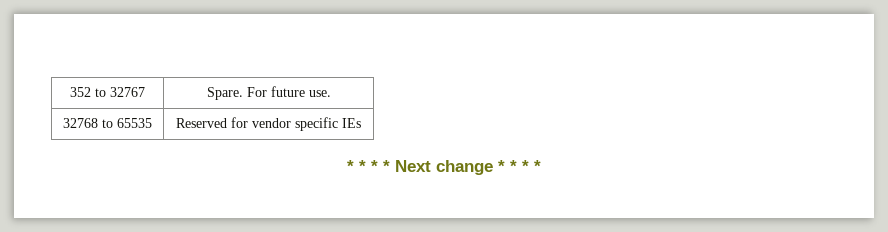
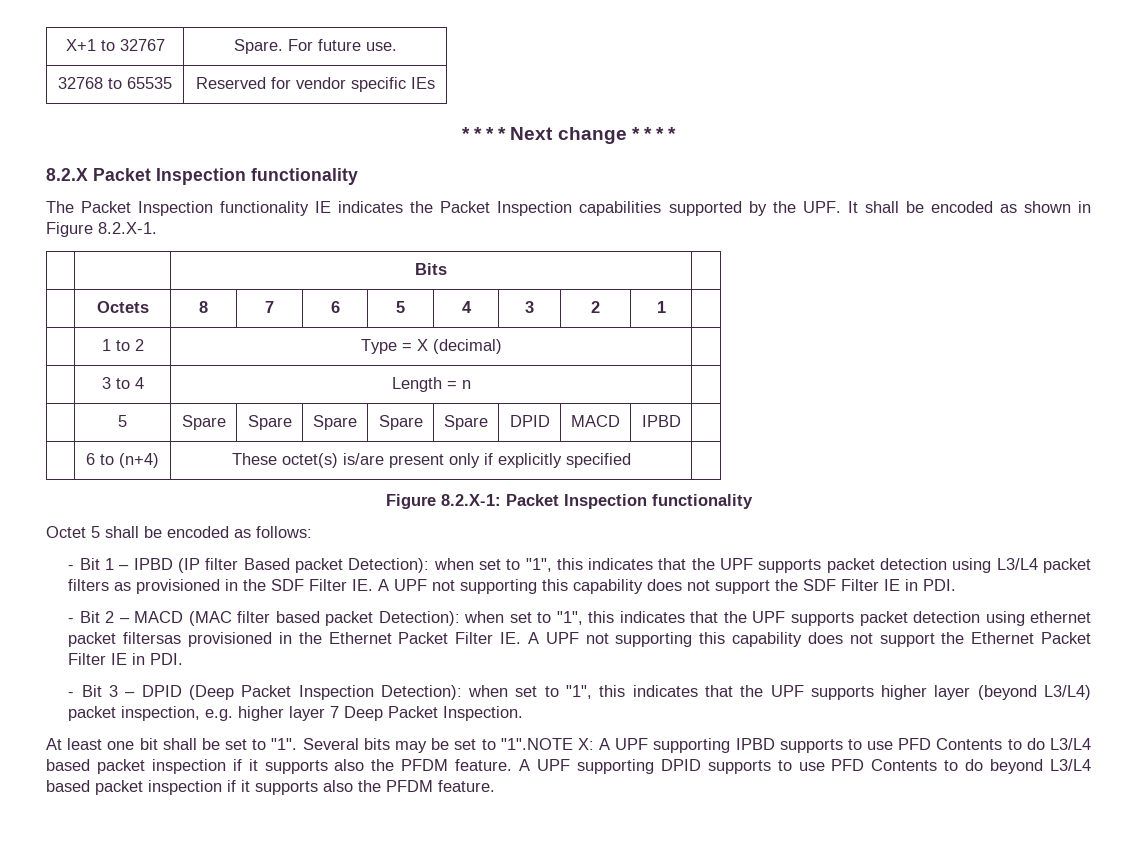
[70,87,91,97] 352 -> [65,39,96,51] X+1
(541, 166) none -> [46,168,358,185] [46,201,1091,216] [46,222,157,237] [414,263,447,275] [96,301,149,313] [199,301,208,313] [265,301,274,313] [330,301,340,313] [396,301,405,313] [461,301,472,313] [525,301,534,313] [591,301,600,313] [656,301,666,313] [101,339,144,351] [360,339,502,354] [101,377,144,389] [391,377,471,392] [118,415,127,427] [181,415,226,430] [247,415,292,430] [313,415,357,430] [378,415,423,430] [444,415,488,430] [509,415,550,427] [571,415,620,427] [641,415,681,427] [86,453,159,468] [231,453,631,468] [385,494,753,509] [46,526,312,538] [68,558,1091,573] [68,579,957,594] [68,611,1091,626] [68,632,1091,647] [68,653,184,665] [68,685,1091,700] [68,706,524,721] [46,738,1092,753] [46,759,1091,774] [46,780,495,795] // 8.2.X Packet Inspection functionality // The Packet Inspection functionality IE indicates the Packet Inspection capabilities supported by the UPF. It shall be encoded as shown in Figure 8.2.X-1. // | | Bits | // | Octets | 8 | 7 | 6 | 5 | 4 | 3 | 2 | 1 | // | 1 to 2 | Type = X (decimal) | // | 3 to 4 | Length = n | // | 5 | Spare | Spare | Spare | Spare | Spare | DPID | MACD | IPBD | // | 6 to (n+4) | These octet(s) is/are present only if explicitly specified | // Figure 8.2.X-1: Packet Inspection functionality // Octet 5 shall be encoded as follows: // - Bit 1 – IPBD (IP filter Based packet Detection): when set to "1", this indicates that the UPF supports packet detection using L3/L4 packet filters as provisioned in the SDF Filter IE. A UPF not supporting this capability does not support the SDF Filter IE in PDI. // - Bit 2 – MACD (MAC filter based packet Detection): when set to "1", this indicates that the UPF supports packet detection using ethernet packet filtersas provisioned in the Ethernet Packet Filter IE. A UPF not supporting this capability does not support the Ethernet Packet Filter IE in PDI. // - Bit 3 – DPID (Deep Packet Inspection Detection): when set to "1", this indicates that the UPF supports higher layer (beyond L3/L4) packet inspection, e.g. higher layer 7 Deep Packet Inspection. // At least one bit shall be set to "1". Several bits may be set to "1".NOTE X: A UPF supporting IPBD supports to use PFD Contents to do L3/L4 based packet inspection if it supports also the PFDM feature. A UPF supporting DPID supports to use PFD Contents to do beyond L3/L4 based packet inspection if it supports also the PFDM feature.

